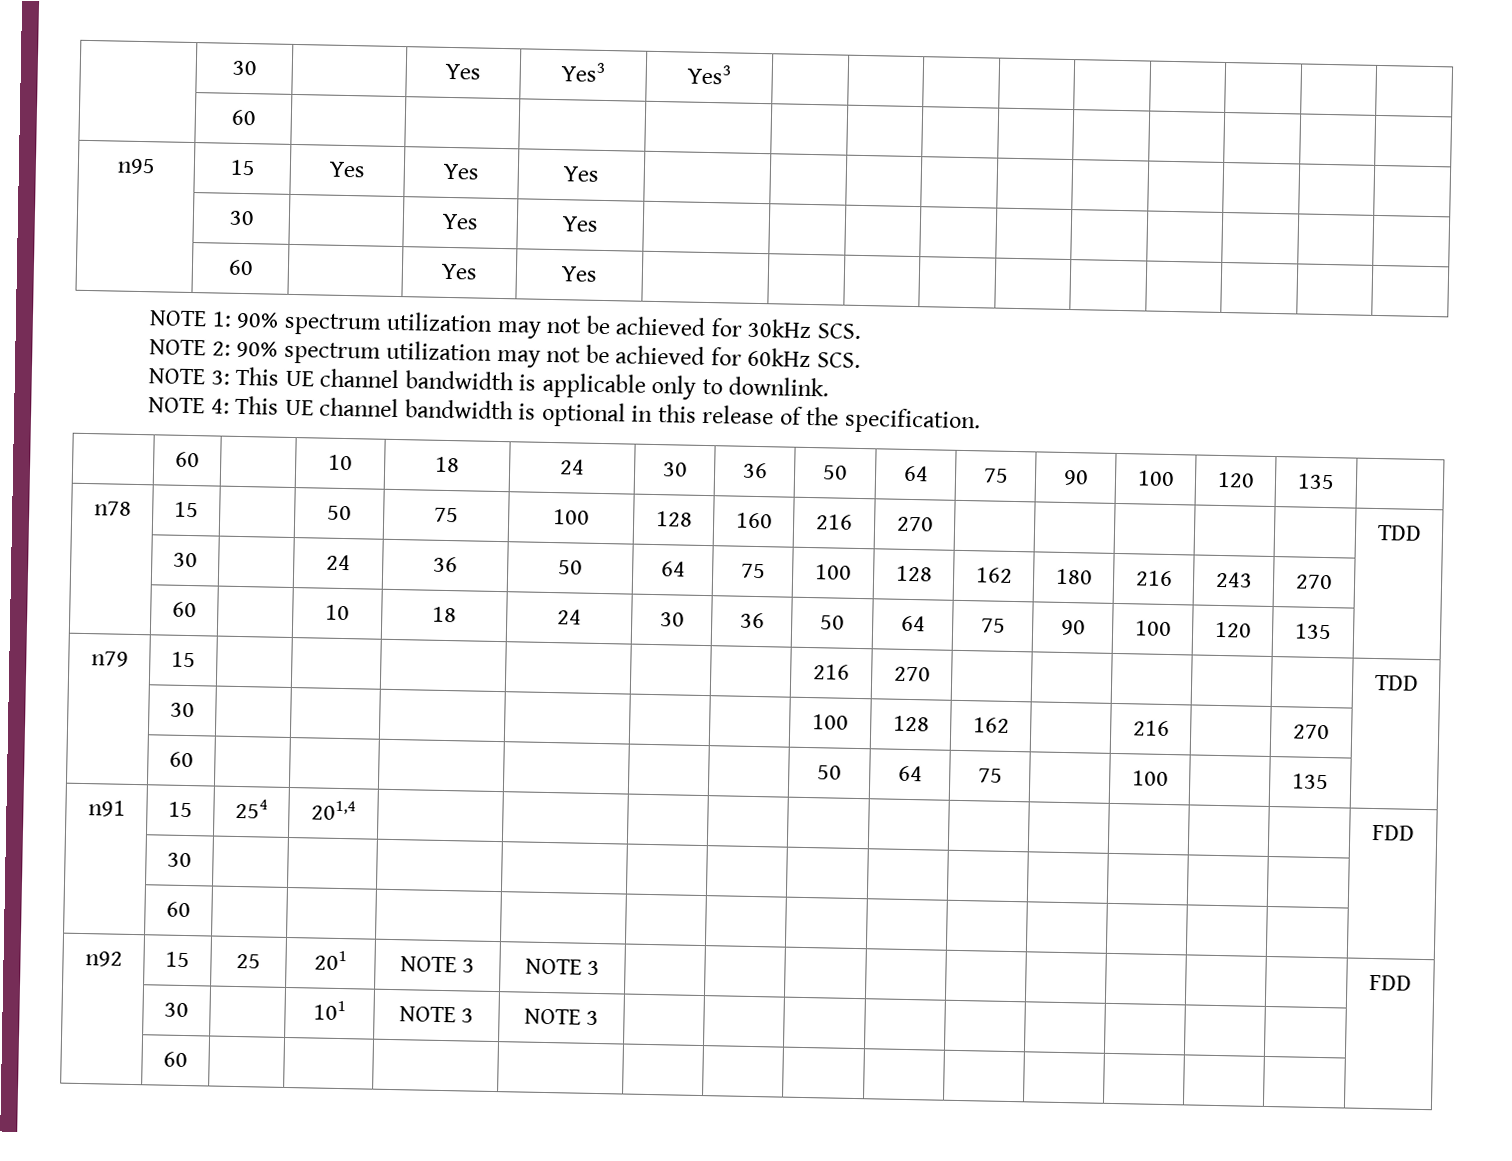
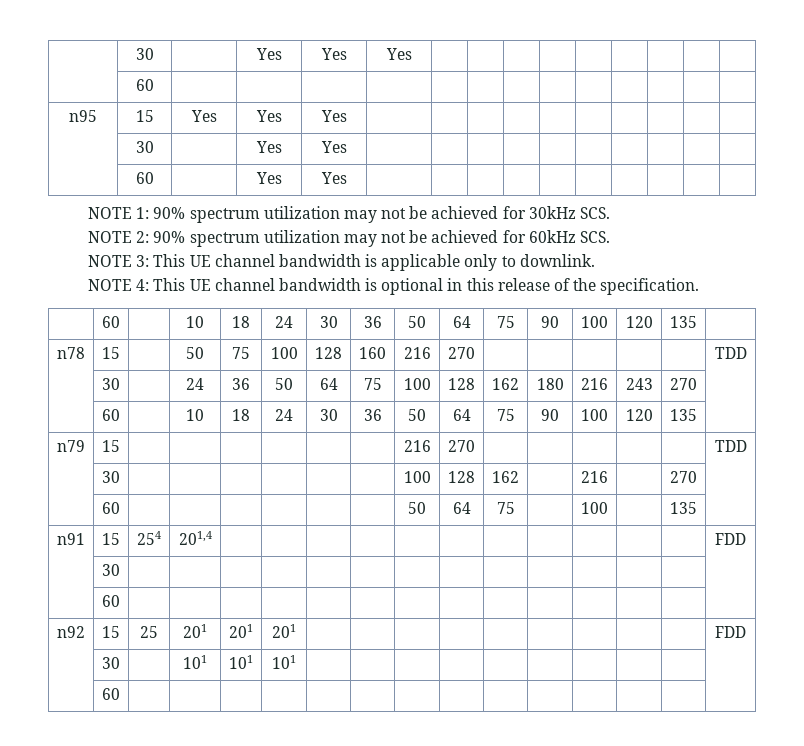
[231,60,257,76] [445,63,481,80] [561,62,605,82] [687,64,732,85] | 30 | | Yes | Yes3 | Yes3 -> [135,48,154,60] [255,48,282,60] [320,48,347,60] [385,48,412,60] | 30 | | Yes | Yes | Yes
[399,956,476,973] [524,958,601,976] NOTE 3 | NOTE 3 -> [229,624,253,638] [272,624,296,638] 201 | 201
[398,1006,475,1023] [523,1008,600,1026] NOTE 3 | NOTE 3 -> [229,655,253,669] [272,655,296,669] 101 | 101

